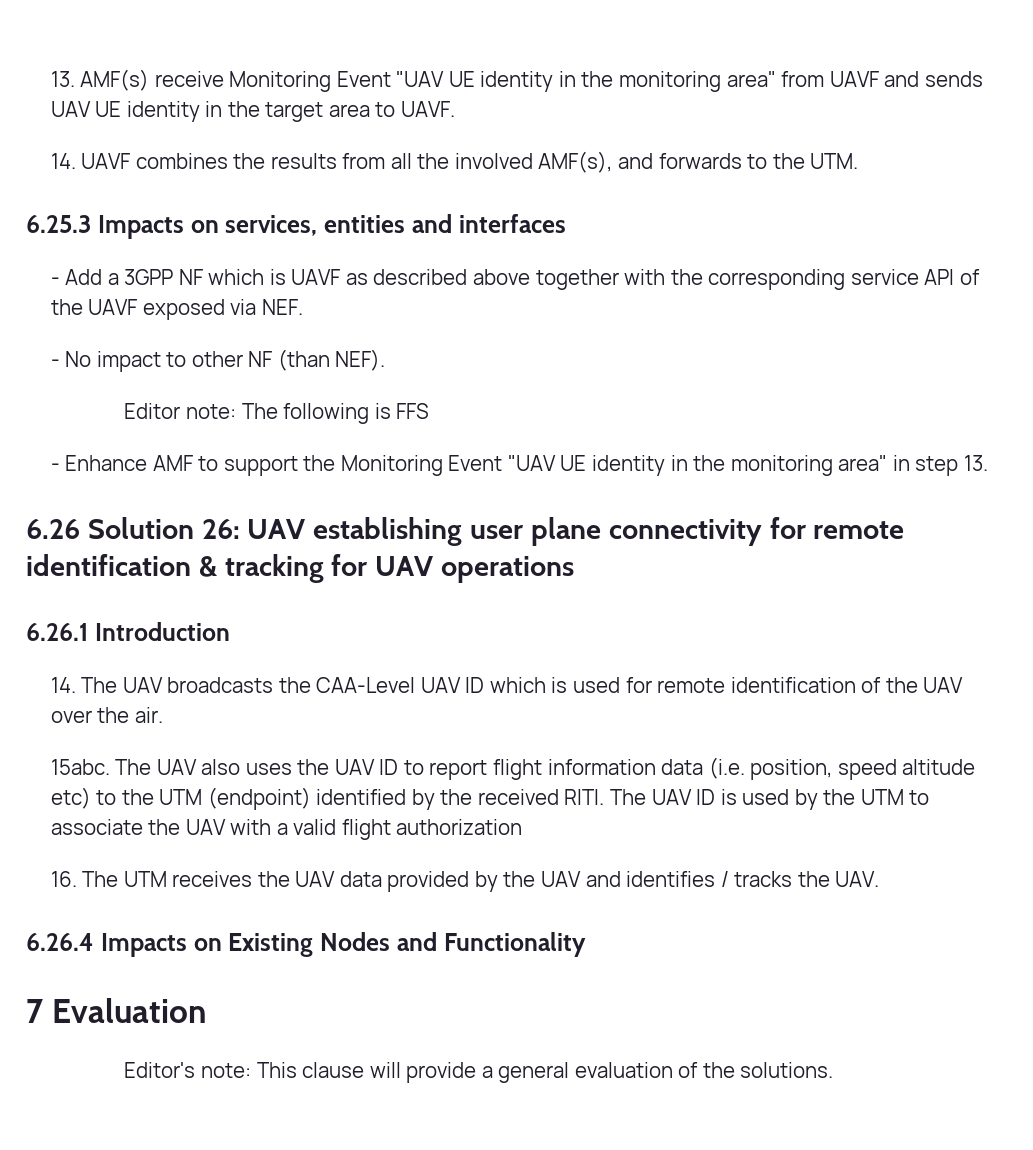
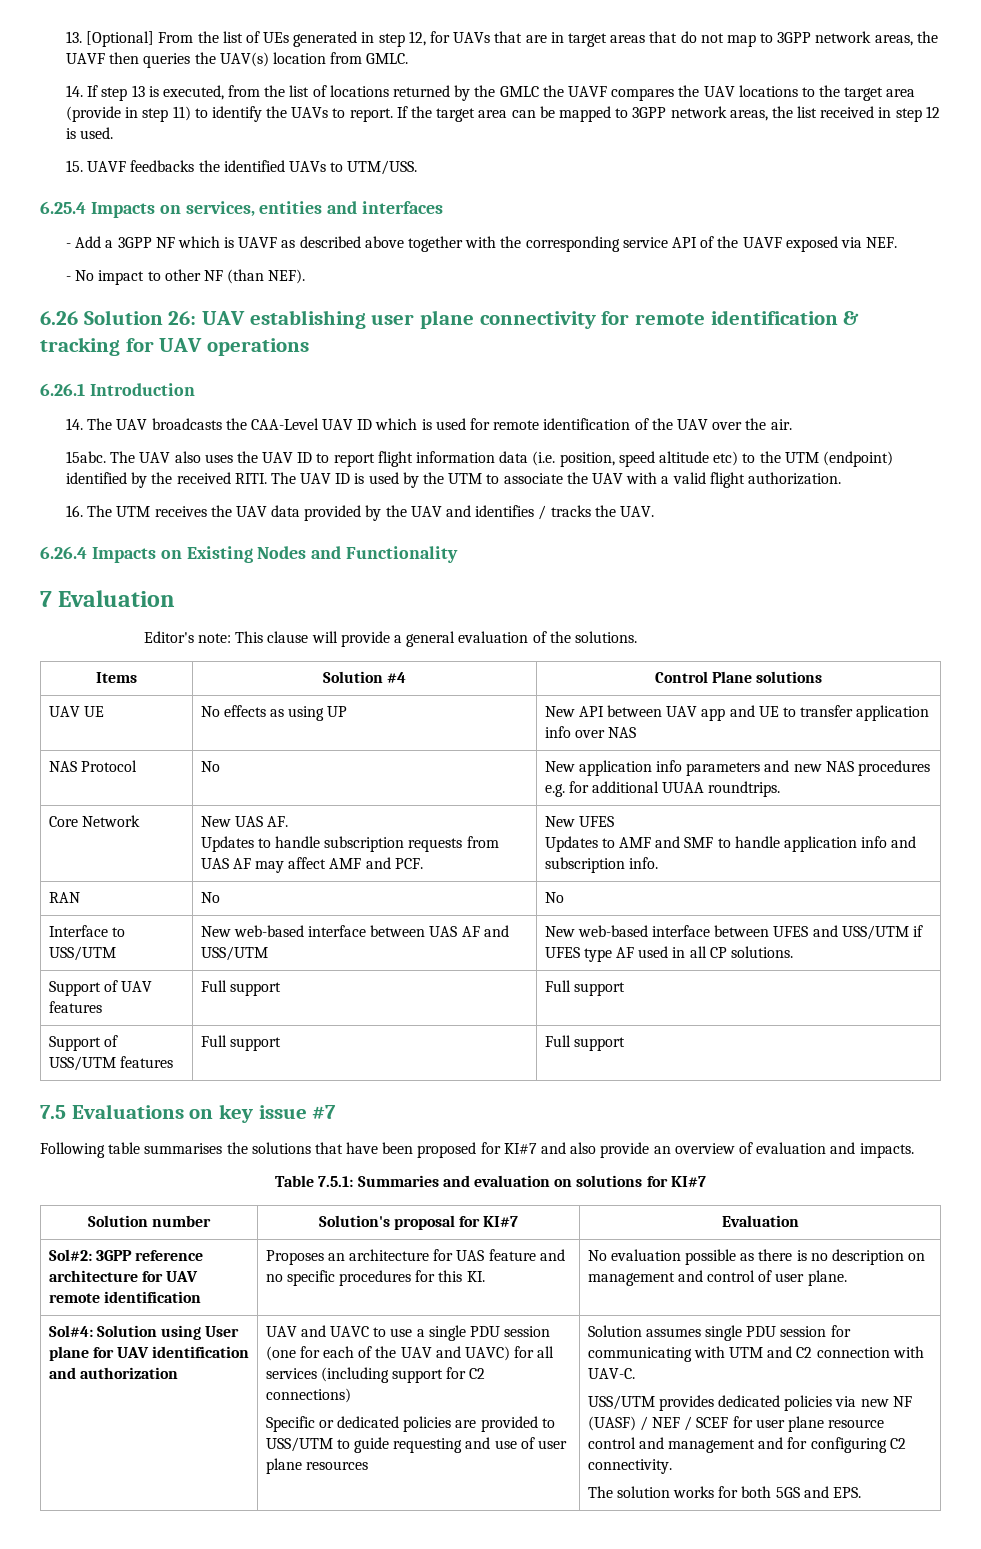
[50,69,983,92] [50,101,455,122] [50,151,859,173] [26,215,91,233] 13. AMF(s) receive Monitoring Event "UAV UE identity in the monitoring area" from UAVF and sends UAV UE identity in the target area to UAVF. // 14. UAVF combines the results from all the involved AMF(s), and forwards to the UTM. // 6.25.3 -> [65,31,938,47] [65,52,409,68] [65,85,916,101] [65,106,940,122] [65,127,114,139] [65,160,418,175] [40,201,86,214] 13. [Optional] From the list of UEs generated in step 12, for UAVs that are in target areas that do not map to 3GPP network areas, the UAVF then queries the UAV(s) location from GMLC. // 14. If step 13 is executed, from the list of locations returned by the GMLC the UAVF compares the UAV locations to the target area (provide in step 11) to identify the UAVs to report. If the target area can be mapped to 3GPP network areas, the list received in step 12 is used. // 15. UAVF feedbacks the identified UAVs to UTM/USS. // 6.25.4
[124,403,430,424] [50,455,988,476] // Editor note: The following is FFS // - Enhance AMF to support the Monitoring Event "UAV UE identity in the monitoring area" in step 13. -> (306, 276) none
[396,819,523,835] authorization -> [747,472,841,485] authorization.
(834, 1070) none -> [96,672,137,683] [322,671,407,683] [654,671,823,683] [48,706,104,717] [200,705,348,721] [544,705,930,721] [544,726,637,738] [48,760,137,772] [200,761,220,772] [544,760,931,776] [544,781,781,797] [48,815,140,827] [200,816,289,827] [200,836,499,852] [200,857,423,873] [544,816,614,827] [544,836,917,852] [544,857,658,873] [48,892,80,903] [200,892,220,903] [544,892,564,903] [48,925,125,937] [48,946,116,961] [200,925,509,937] [200,946,268,961] [544,925,924,940] [544,946,794,962] [48,980,153,996] [48,1001,102,1013] [200,980,281,996] [544,980,625,996] [48,1035,118,1051] [48,1056,173,1071] [200,1035,281,1051] [544,1035,625,1051] [40,1104,337,1123] [40,1142,914,1158] [275,1175,706,1187] [87,1215,212,1227] [318,1215,519,1230] [721,1215,799,1227] [48,1249,204,1261] [48,1270,199,1282] [48,1291,201,1303] [265,1249,565,1265] [265,1270,485,1286] [587,1249,926,1265] [587,1270,847,1286] [48,1325,240,1340] [48,1346,250,1361] [48,1367,178,1379] [265,1325,551,1341] [265,1346,555,1361] [265,1367,486,1383] [265,1388,351,1403] [265,1416,555,1432] [265,1437,568,1453] [265,1458,368,1474] [587,1325,851,1341] [587,1346,924,1362] [587,1368,635,1379] [587,1395,912,1411] [587,1416,885,1432] [587,1437,906,1453] [587,1459,672,1474] [587,1486,862,1498] // Items | Solution #4 | Control Plane solutions // UAV UE | No effects as using UP | New API between UAV app and UE to transfer application info over NAS // NAS Protocol | No | New application info parameters and new NAS procedures e.g. for additional UUAA roundtrips. // Core Network | New UAS AF. // Updates to handle subscription requests from UAS AF may affect AMF and PCF. | New UFES // Updates to AMF and SMF to handle application info and subscription info. // RAN | No | No // Interface to USS/UTM | New web-based interface between UAS AF and USS/UTM | New web-based interface between UFES and USS/UTM if UFES type AF used in all CP solutions. // Support of UAV features | Full support | Full support // Support of USS/UTM features | Full support | Full support // 7.5 Evaluations on key issue #7 // Following table summarises the solutions that have been proposed for KI#7 and also provide an overview of evaluation and impacts. // Table 7.5.1: Summaries and evaluation on solutions for KI#7 // Solution number | Solution's proposal for KI#7 | Evaluation // Sol#2: 3GPP reference architecture for UAV remote identification | Proposes an architecture for UAS feature and no specific procedures for this KI. | No evaluation possible as there is no description on management and control of user plane. // Sol#4: Solution using User plane for UAV identification and authorization | UAV and UAVC to use a single PDU session (one for each of the UAV and UAVC) for all services (including support for C2 connections) // Specific or dedicated policies are provided to USS/UTM to guide requesting and use of user plane resources | Solution assumes single PDU session for communicating with UTM and C2 connection with UAV-C. // USS/UTM provides dedicated policies via new NF (UASF) / NEF / SCEF for user plane resource control and management and for configuring C2 connectivity. // The solution works for both 5GS and EPS.

